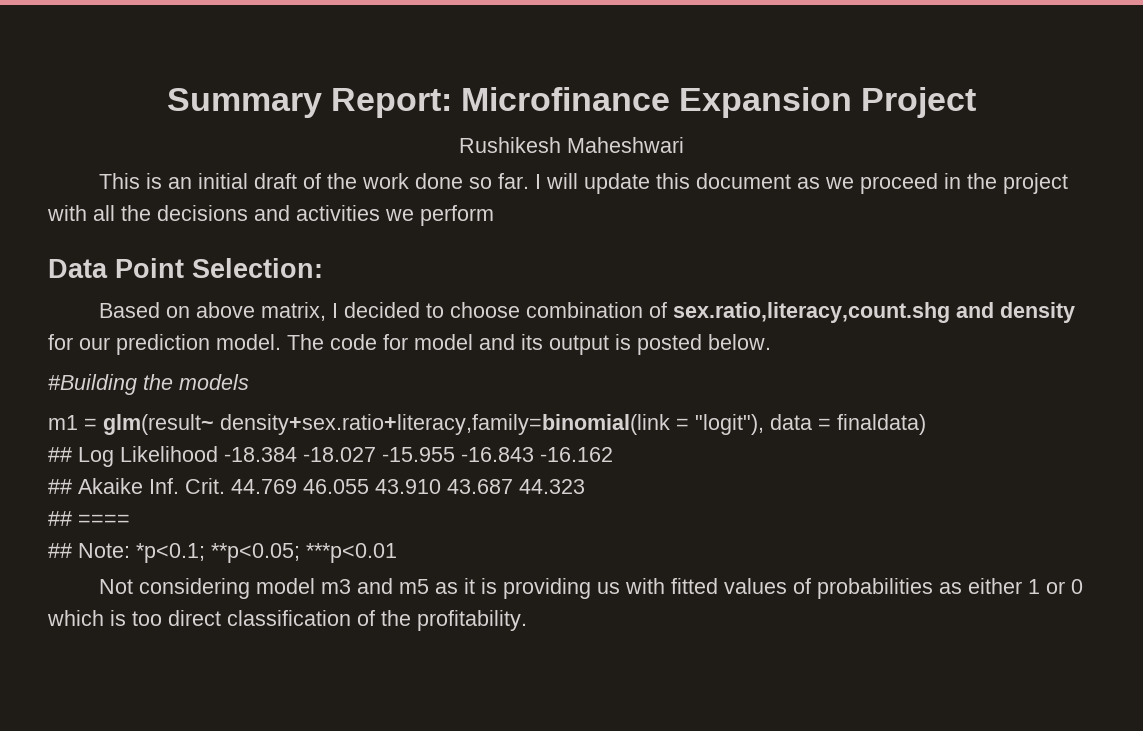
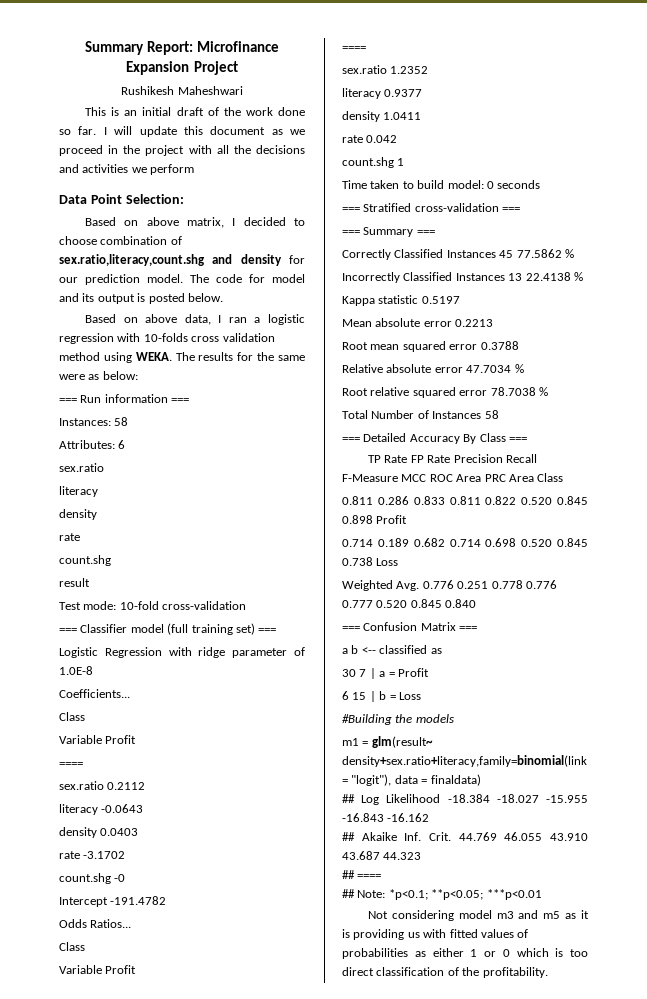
(771, 342) none -> [85,314,305,325] [59,333,275,344] [59,352,305,363] [59,371,138,380] [59,394,190,403] [59,417,129,426] [59,440,126,449] [59,463,104,472] [59,486,98,497] [59,509,97,520] [59,533,80,541] [59,555,111,566] [59,578,90,587] [59,601,247,610] [59,623,277,635] [59,647,305,658] [59,666,93,675] [59,689,130,698] [59,712,85,721] [59,735,137,744] [59,762,83,767] [59,781,146,790] [59,804,144,815] [59,827,139,838] [59,851,126,859] [59,873,126,884] [59,896,167,907] [59,919,132,928] [59,942,85,951] [59,965,137,974] [342,46,366,51] [342,65,429,74] [342,88,423,99] [342,111,422,122] [342,135,398,143] [342,157,405,168] [342,180,541,189] [342,203,521,212] [342,227,435,237] [342,249,574,260] [342,272,583,283] [342,295,460,306] [342,318,494,327] [342,341,519,352] [342,364,524,373] [342,387,548,398] [342,410,499,419] [342,433,527,444] [368,454,537,463] [342,473,564,482] [342,496,588,505] [342,515,408,524] [342,538,588,547] [342,557,399,566] [342,580,557,591] [342,599,477,608] [342,622,478,631] [342,645,442,654] [342,668,429,679] [342,691,421,702] // Based on above data, I ran a logistic regression with 10-folds cross validation method using WEKA. The results for the same were as below: // === Run information === // Instances: 58 // Attributes: 6 // sex.ratio // literacy // density // rate // count.shg // result // Test mode: 10-fold cross-validation // === Classifier model (full training set) === // Logistic Regression with ridge parameter of 1.0E-8 // Coefficients... // Class // Variable Profit // ==== // sex.ratio 0.2112 // literacy -0.0643 // density 0.0403 // rate -3.1702 // count.shg -0 // Intercept -191.4782 // Odds Ratios... // Class // Variable Profit // ==== // sex.ratio 1.2352 // literacy 0.9377 // density 1.0411 // rate 0.042 // count.shg 1 // Time taken to build model: 0 seconds // === Stratified cross-validation === // === Summary === // Correctly Classified Instances 45 77.5862 % // Incorrectly Classified Instances 13 22.4138 % // Kappa statistic 0.5197 // Mean absolute error 0.2213 // Root mean squared error 0.3788 // Relative absolute error 47.7034 % // Root relative squared error 78.7038 % // Total Number of Instances 58 // === Detailed Accuracy By Class === // TP Rate FP Rate Precision Recall F-Measure MCC ROC Area PRC Area Class // 0.811 0.286 0.833 0.811 0.822 0.520 0.845 0.898 Profit // 0.714 0.189 0.682 0.714 0.698 0.520 0.845 0.738 Loss // Weighted Avg. 0.776 0.251 0.778 0.776 0.777 0.520 0.845 0.840 // === Confusion Matrix === // a b <-- classified as // 30 7 | a = Profit // 6 15 | b = Loss

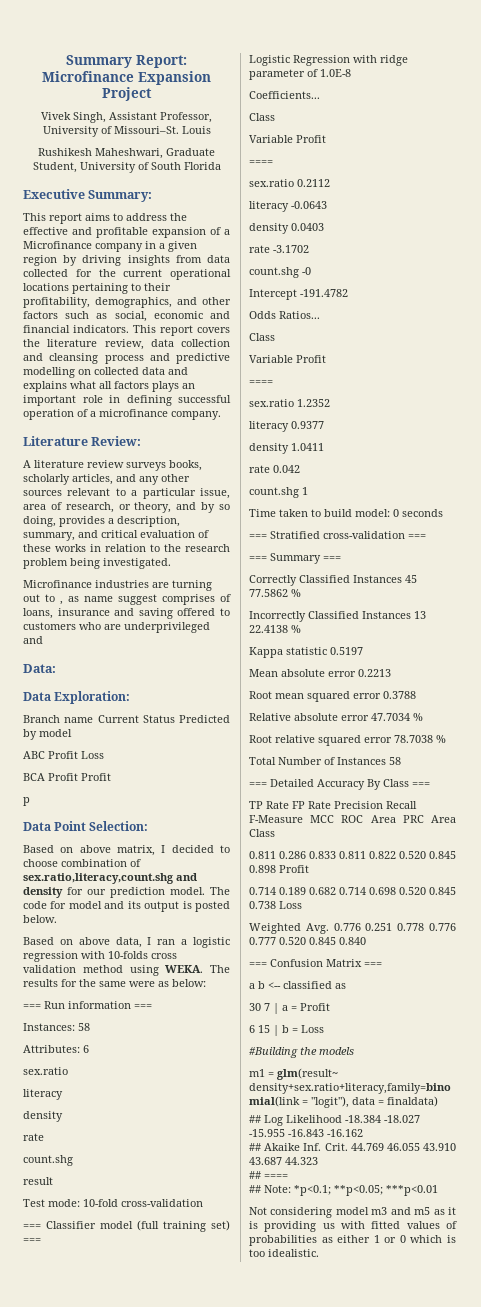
[121,86,243,95] [85,107,305,116] [59,126,305,137] [59,145,305,156] [59,164,195,175] Rushikesh Maheshwari // This is an initial draft of the work done so far. I will update this document as we proceed in the project with all the decisions and activities we perform -> [41,112,212,123] [42,126,211,137] [38,148,215,159] [32,162,221,173] [23,189,153,202] [23,213,187,224] [23,227,230,238] [23,241,197,252] [23,255,230,266] [23,269,231,280] [23,283,171,294] [23,297,231,308] [23,311,230,322] [23,325,230,336] [23,339,230,350] [23,353,230,364] [23,367,188,378] [23,381,195,392] [23,395,231,406] [23,409,221,420] [23,436,142,446] [23,460,202,471] [23,474,190,485] [23,488,231,499] [23,502,231,513] [23,516,180,527] [23,530,209,541] [23,544,230,552] [23,558,171,569] [23,580,212,591] [23,594,231,605] [23,608,230,619] [23,622,210,633] [23,636,43,644] [23,664,56,673] [23,691,131,704] [23,715,230,723] [23,729,72,740] [23,751,104,759] [23,773,111,781] [23,797,30,806] Vivek Singh, Assistant Professor, University of Missouri–St. Louis // Rushikesh Maheshwari, Graduate Student, University of South Florida // Executive Summary: // This report aims to address the effective and profitable expansion of a Microfinance company in a given region by driving insights from data collected for the current operational locations pertaining to their profitability, demographics, and other factors such as social, economic and financial indicators. This report covers the literature review, data collection and cleansing process and predictive modelling on collected data and explains what all factors plays an important role in defining successful operation of a microfinance company. // Literature Review: // A literature review surveys books, scholarly articles, and any other sources relevant to a particular issue, area of research, or theory, and by so doing, provides a description, summary, and critical evaluation of these works in relation to the research problem being investigated. // Microfinance industries are turning out to , as name suggest comprises of loans, insurance and saving offered to customers who are underprivileged and // Data: // Data Exploration: // Branch name Current Status Predicted by model // ABC Profit Loss // BCA Profit Profit // p
[342,967,548,978] direct classification of the profitability. -> [268,1249,319,1257] idealistic.

